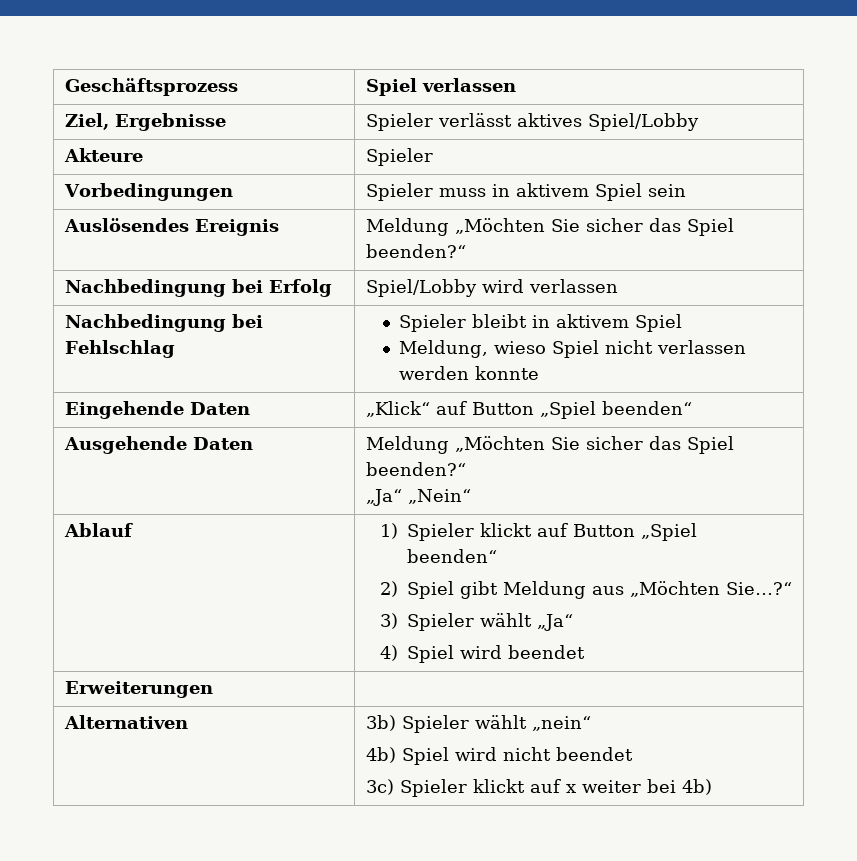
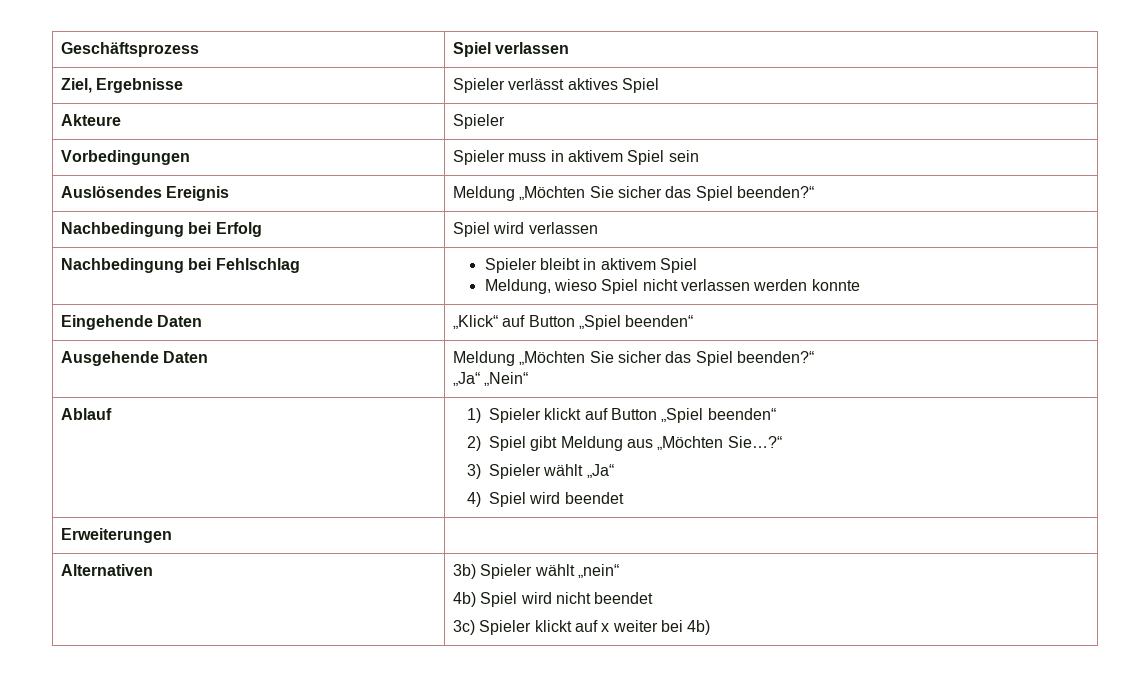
[588,113,700,131] Spiel/Lobby -> [622,78,660,93] Spiel
[366,279,478,297] Spiel/Lobby -> [453,222,491,237] Spiel

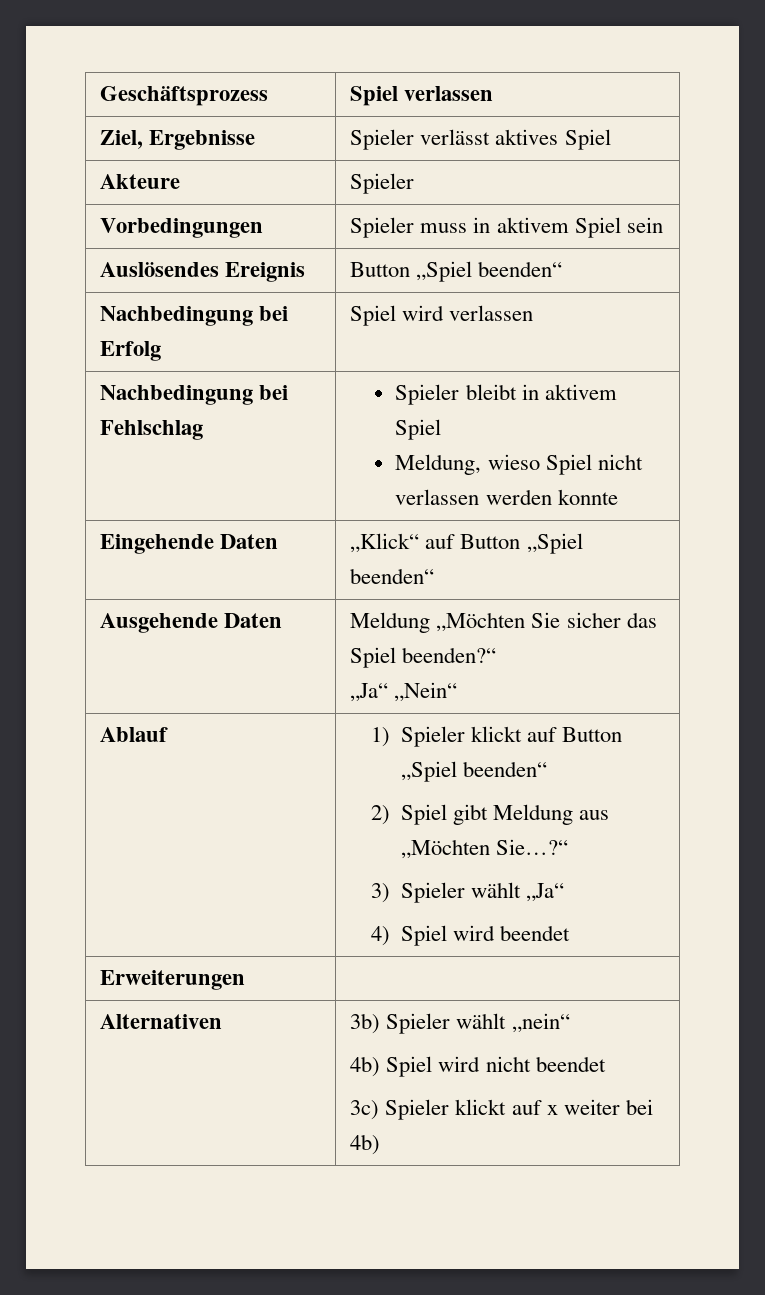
[453,186,815,201] Meldung „Möchten Sie sicher das Spiel beenden?“ -> [350,261,563,282] Button „Spiel beenden“

